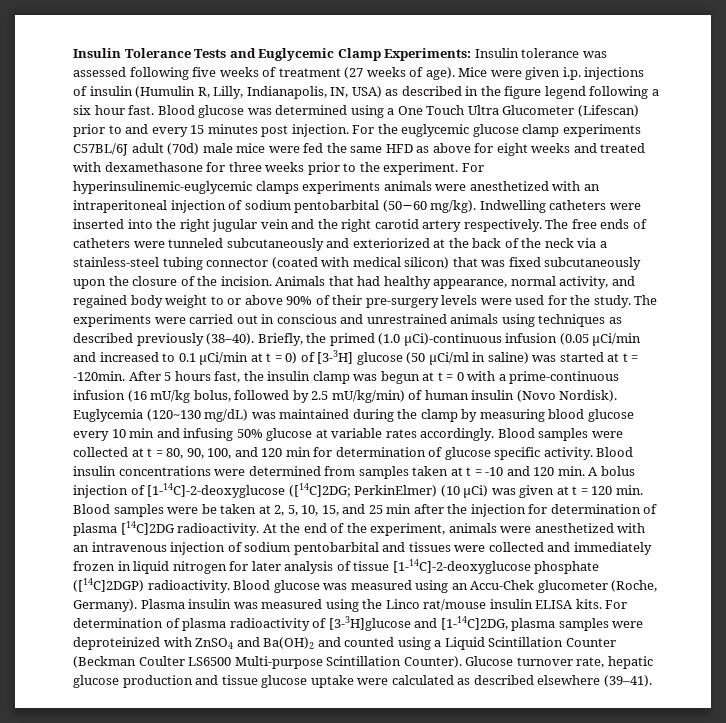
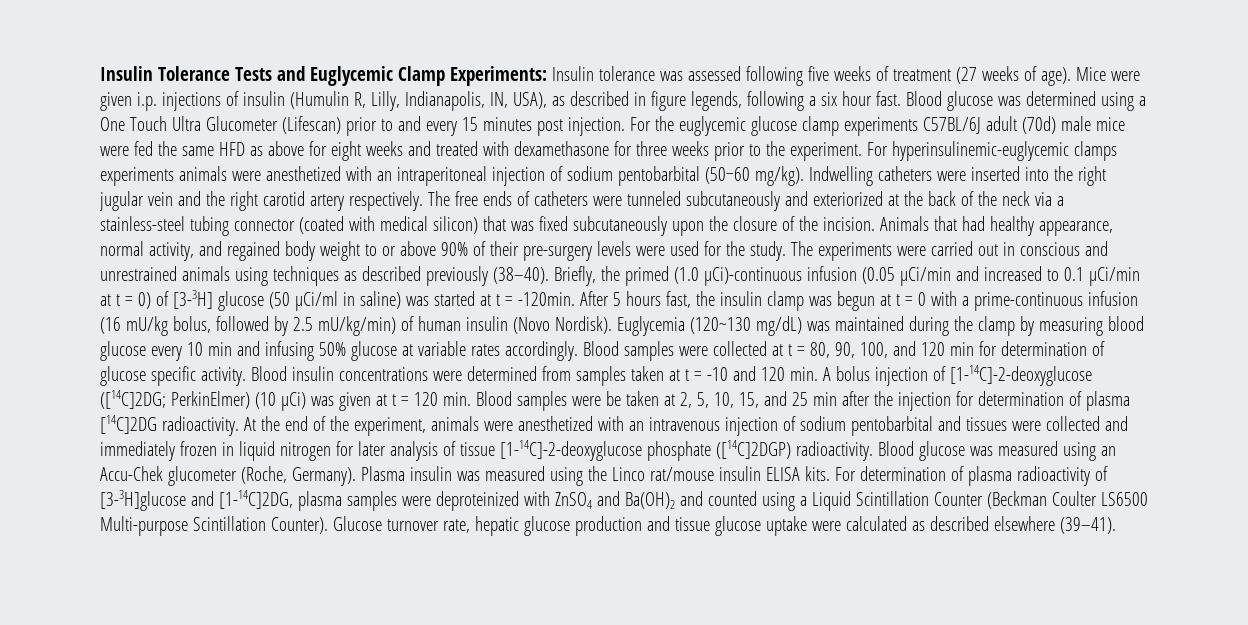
[351,86,382,98] USA) -> [512,92,547,109] USA),
[480,86,586,99] the figure legend -> [650,91,742,111] figure legends,

